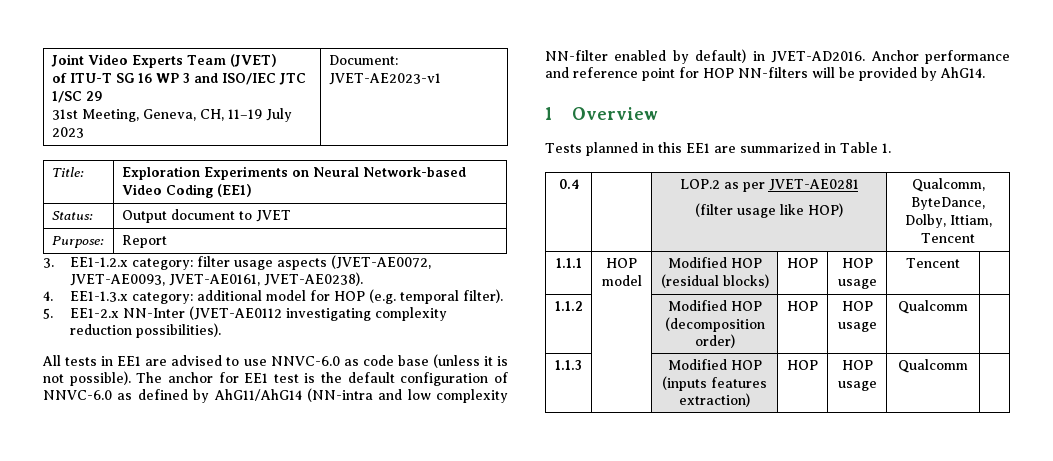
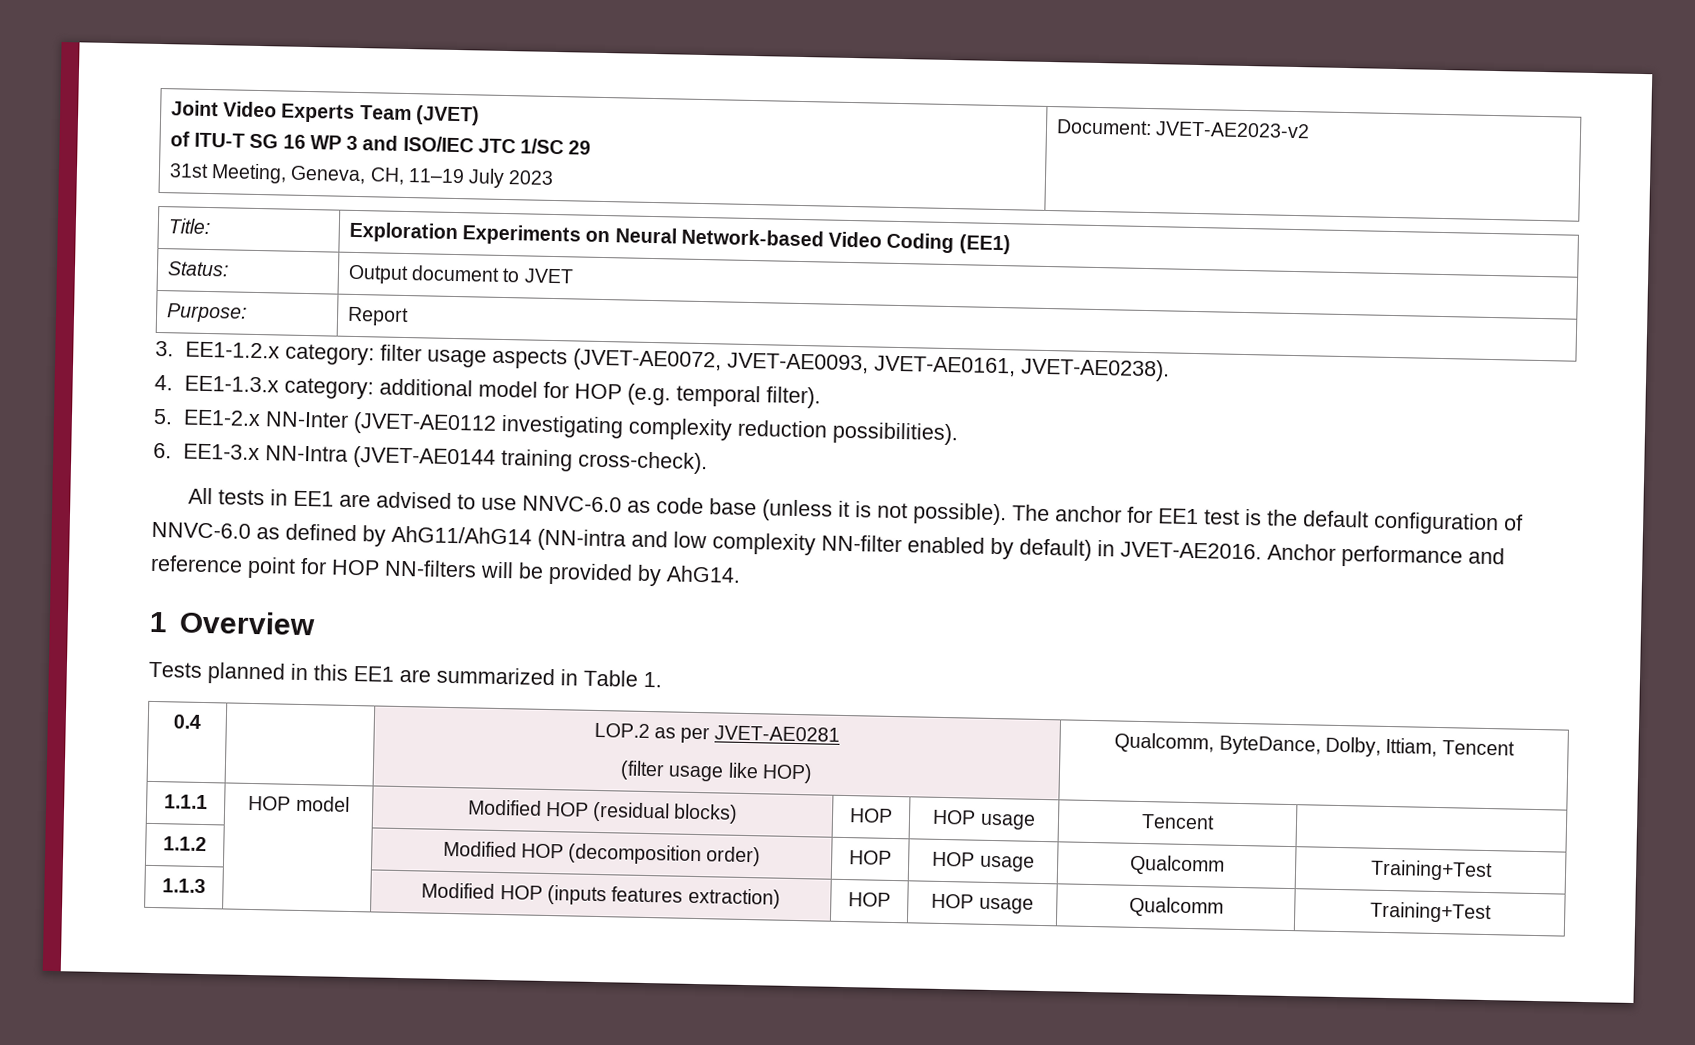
[328,73,441,85] JVET-AE2023-v1 -> [1155,121,1311,139] JVET-AE2023-v2
(222, 330) none -> [153,442,708,475] // 6. EE1-3.x NN-Intra (JVET-AE0144 training cross-check).
[771,51,866,63] JVET-AD2016. -> [1120,541,1262,560] JVET-AE2016.
(968, 307) none -> [1369,859,1493,882] Training+Test
(968, 366) none -> [1369,901,1492,924] Training+Test

